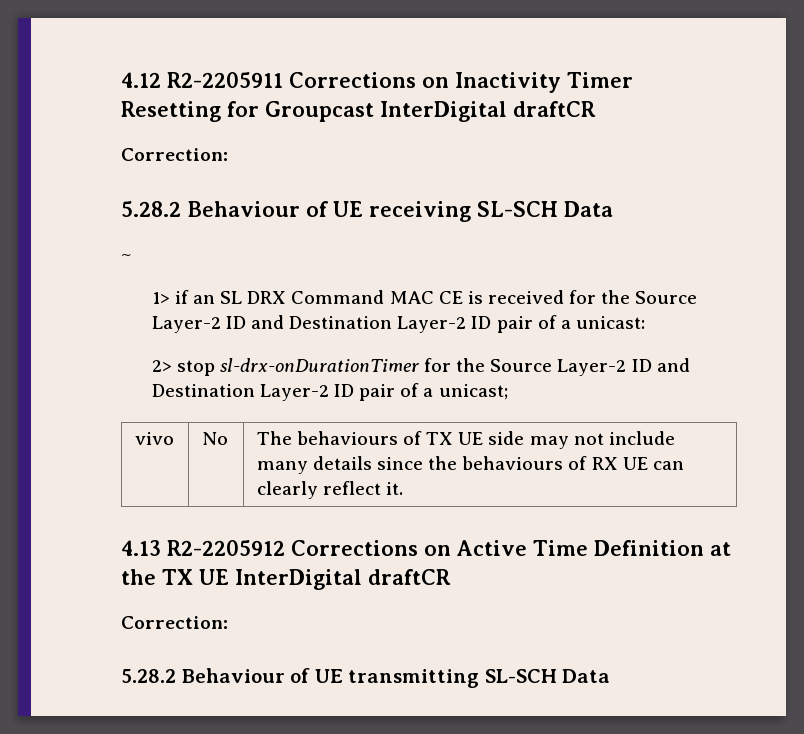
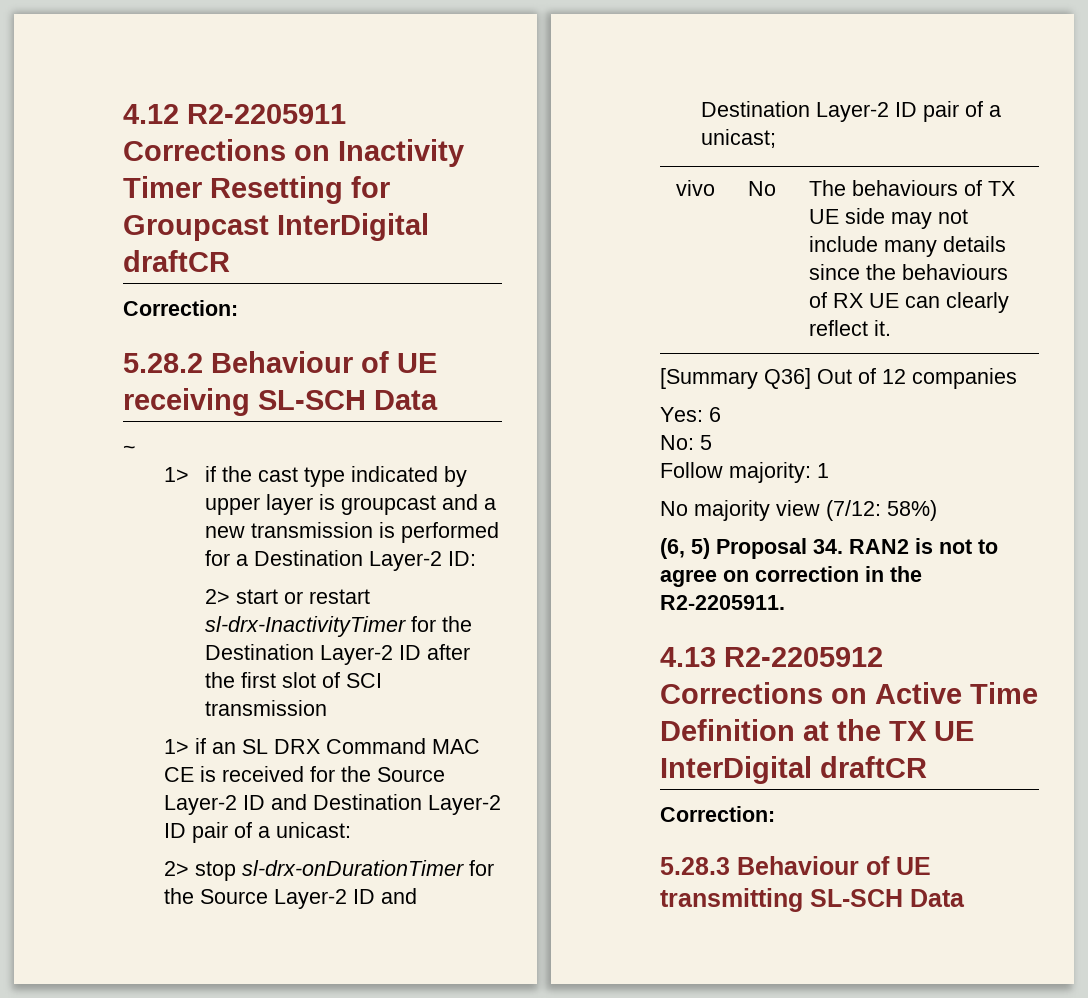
(131, 257) none -> [164,466,468,487] [205,494,497,515] [205,522,500,543] [205,550,477,571] [205,589,371,604] [205,616,473,637] [205,644,471,665] [205,672,383,688] [205,700,328,716] // 1> if the cast type indicated by upper layer is groupcast and a new transmission is performed for a Destination Layer-2 ID: // 2> start or restart sl-drx-InactivityTimer for the Destination Layer-2 ID after the first slot of SCI transmission
(404, 488) none -> [660,368,1017,389] [660,407,721,422] [660,435,712,450] [660,462,829,483] [660,500,937,521] [660,538,998,559] [660,566,922,587] [660,595,785,610] // [Summary Q36] Out of 12 companies // Yes: 6 // No: 5 // Follow majority: 1 // No majority view (7/12: 58%) // (6, 5) Proposal 34. RAN2 is not to agree on correction in the R2-2205911.
[121,669,176,683] 5.28.2 -> [660,857,730,875] 5.28.3

